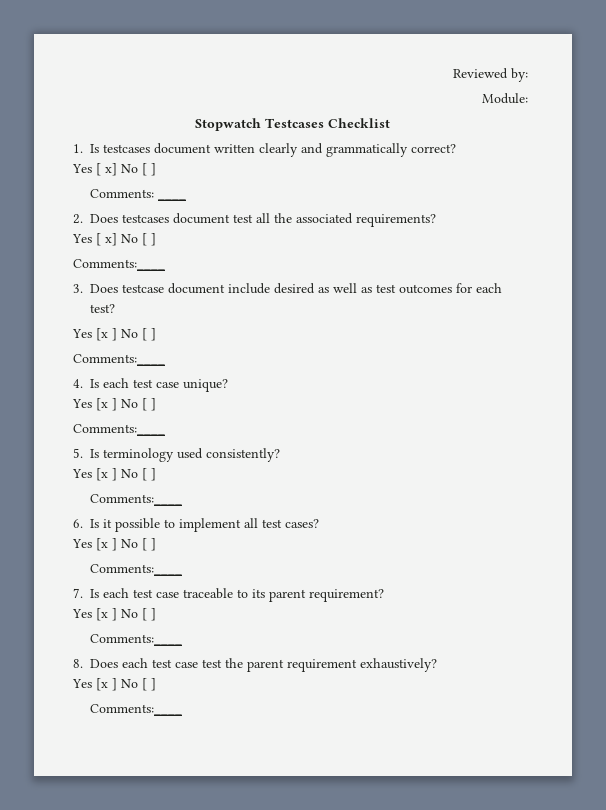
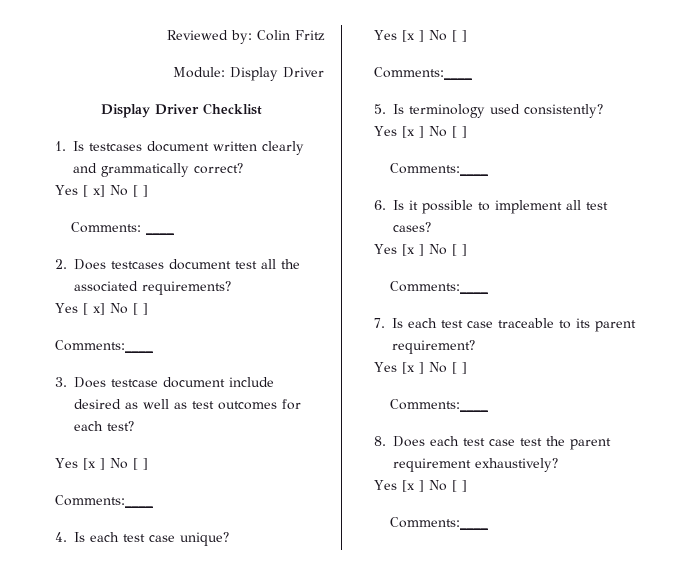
(528, 75) none -> [257,30,325,41] Colin Fritz
[194,118,324,131] // Stopwatch Testcases -> [230,67,324,81] [101,104,199,118] Display Driver // Display Driver

